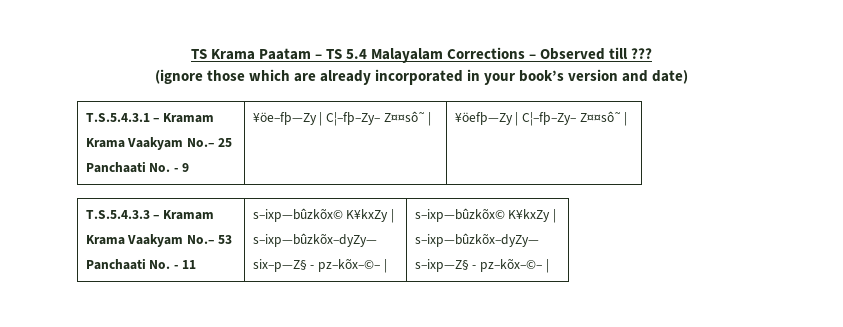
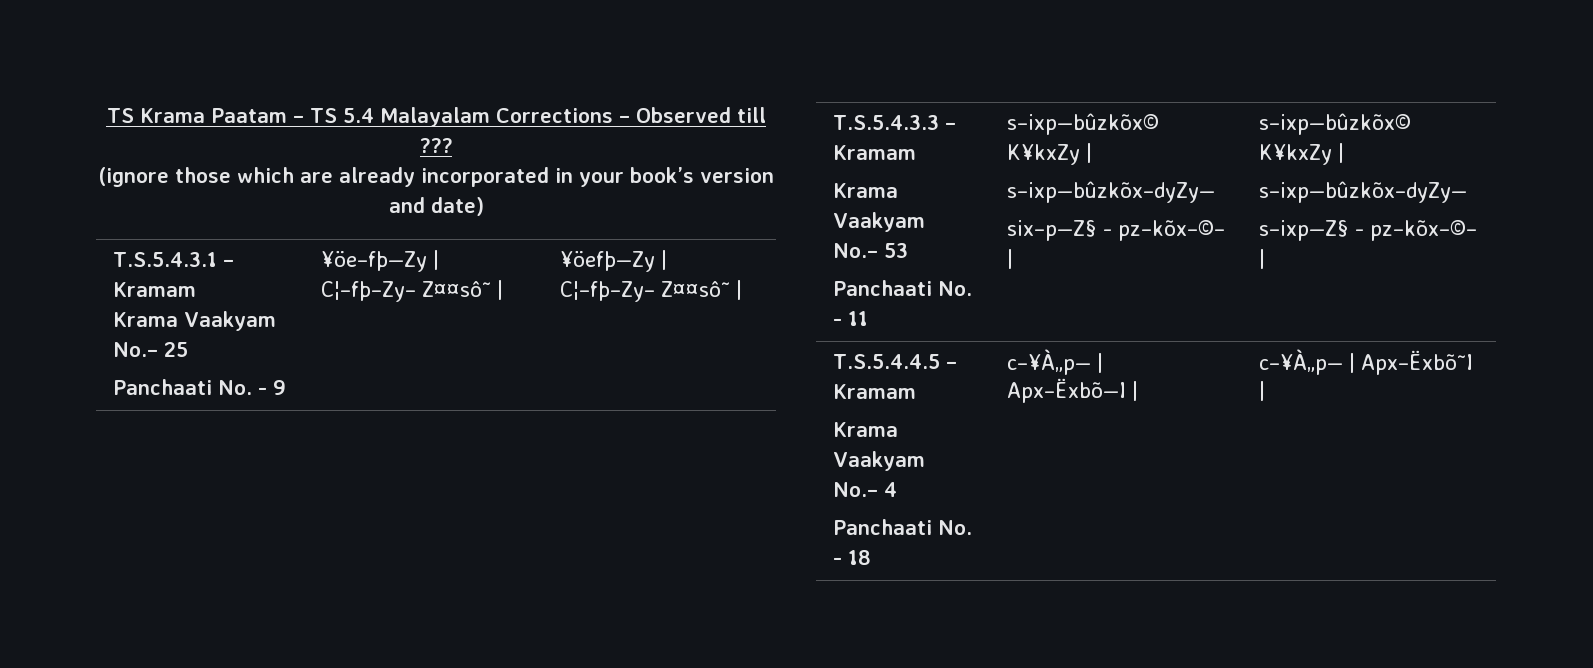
(549, 266) none -> [833,354,958,369] [833,384,917,399] [833,422,899,437] [833,451,926,471] [833,482,898,497] [833,519,973,535] [833,550,872,565] [1007,349,1104,375] [1007,378,1139,403] [1259,349,1474,375] [1259,381,1266,401] // T.S.5.4.4.5 – Kramam // Krama Vaakyam No.– 4 // Panchaati No. - 18 | c–¥À„p— | Apx–Ëxbõ—I | | c–¥À„p— | Apx–Ëxbõ˜I |

